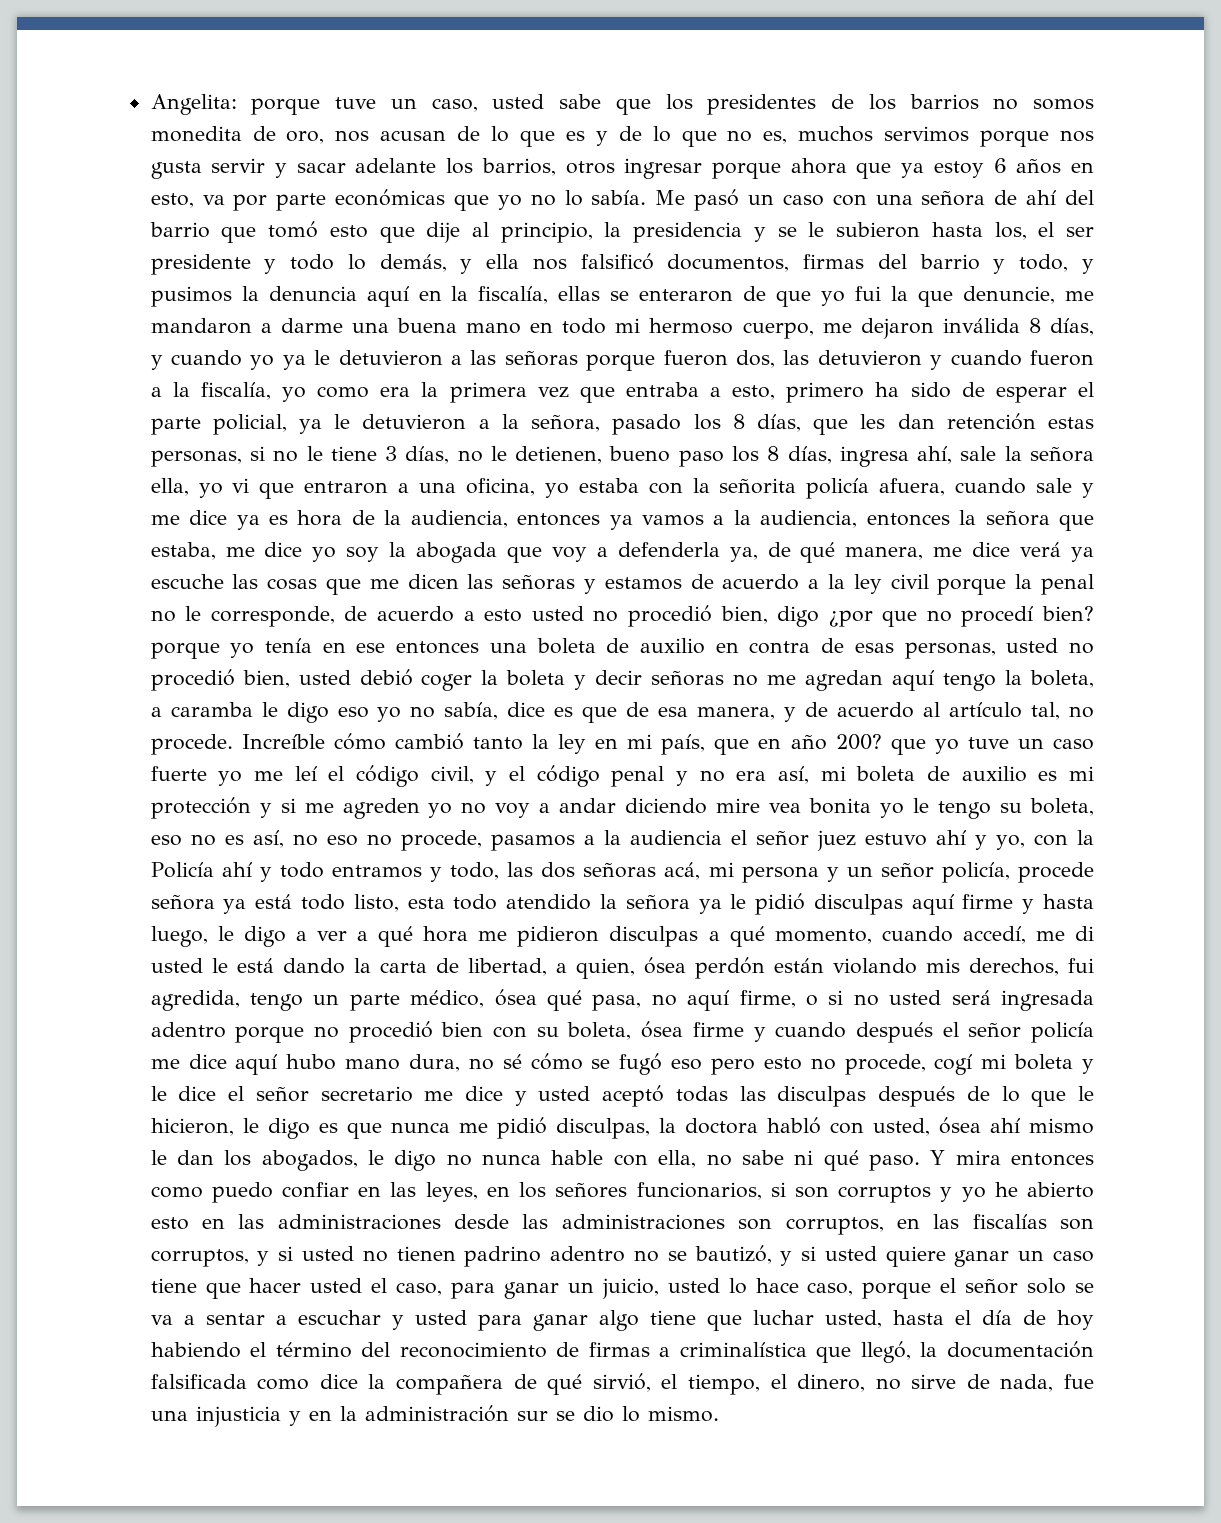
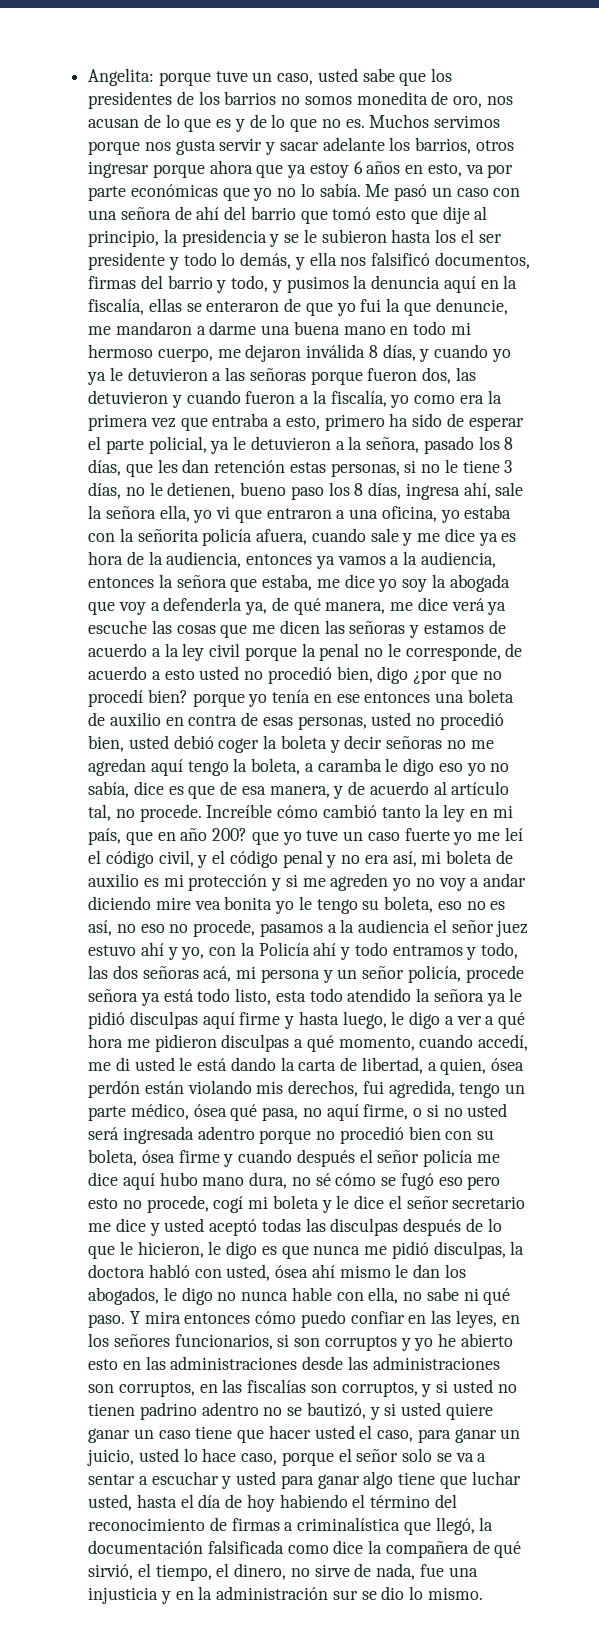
[763,126,874,144] es, muchos -> [345,114,430,128] es. Muchos
[994,222,1027,240] los, -> [435,229,457,243] los
[150,1186,203,1198] como -> [255,1311,297,1324] cómo

